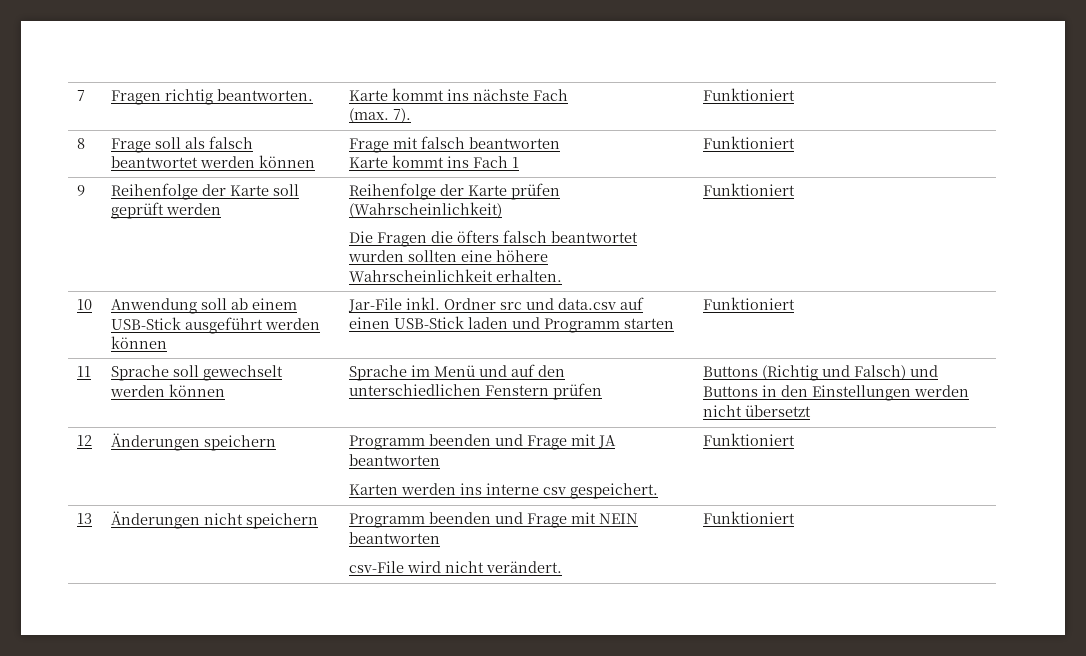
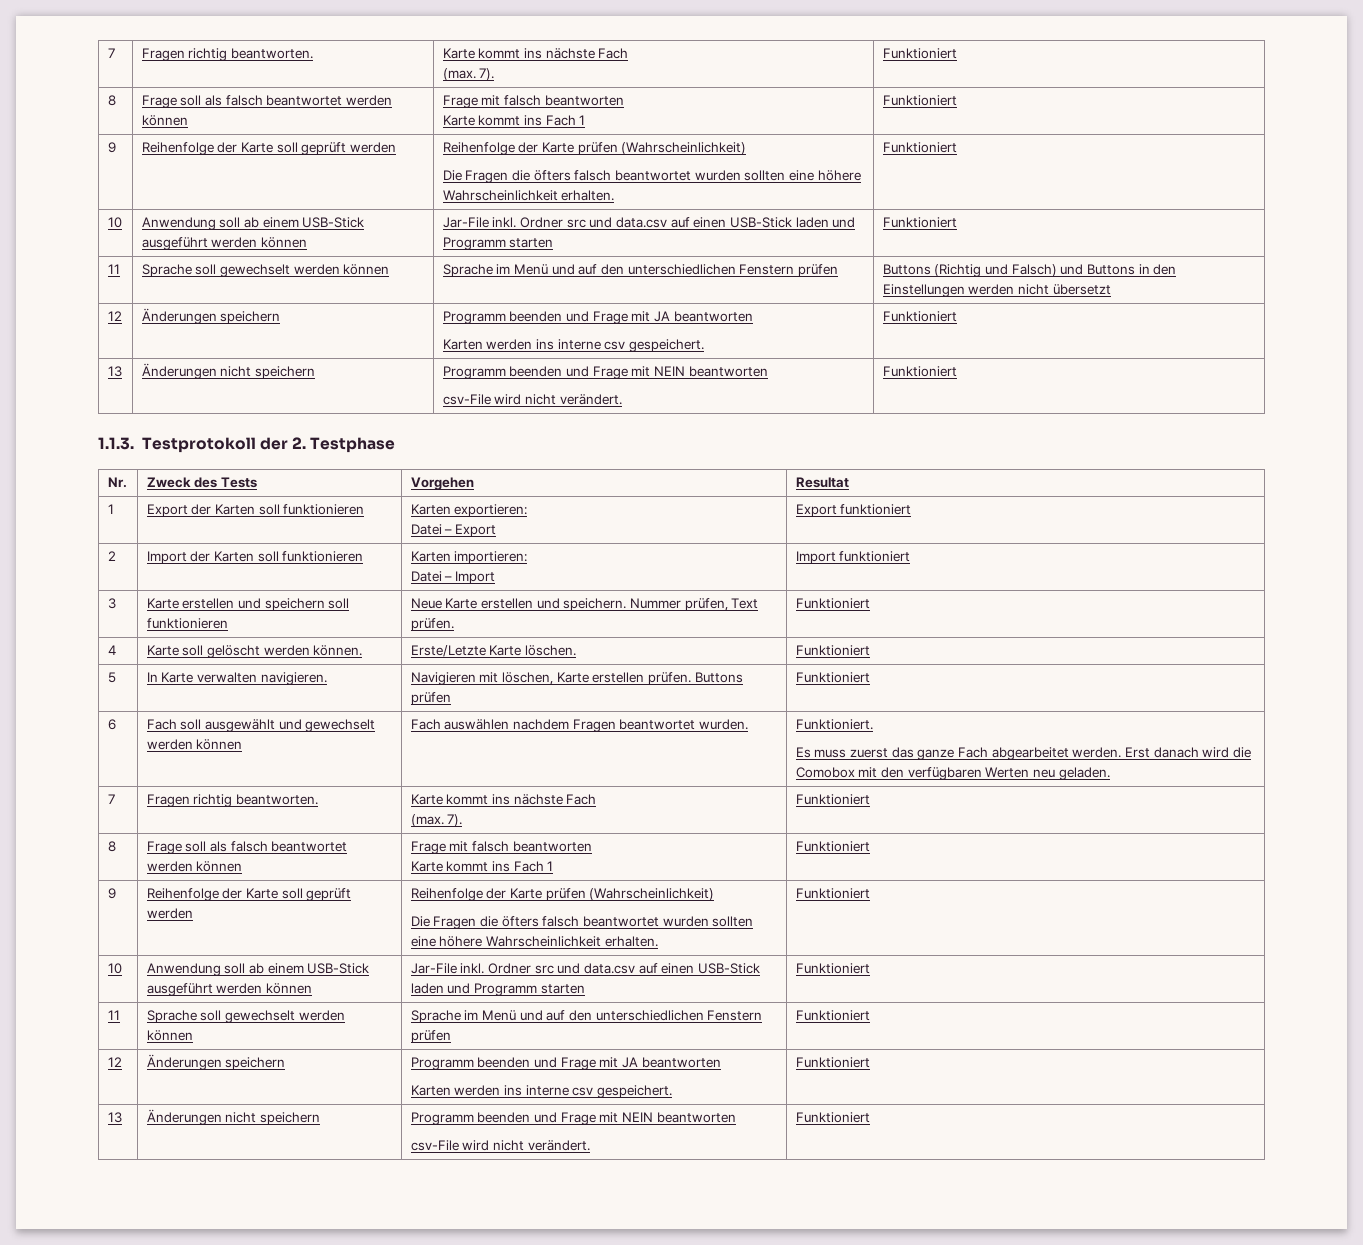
(796, 517) none -> [98,437,396,453] [107,477,127,488] [146,477,258,488] [410,477,474,490] [795,477,849,488] [107,504,114,514] [146,504,365,517] [410,504,528,517] [410,524,497,537] [795,504,912,517] [107,551,116,561] [146,551,364,564] [410,551,528,564] [410,571,496,584] [795,551,911,564] [107,598,116,609] [146,598,350,611] [146,618,228,629] [410,598,759,611] [410,618,454,631] [795,598,870,609] [107,645,116,655] [146,645,363,658] [410,645,577,657] [795,645,870,656] [107,672,116,683] [146,672,327,685] [410,672,743,685] [410,692,451,705] [795,672,870,683] [107,719,116,730] [146,719,376,732] [146,739,243,750] [410,719,749,732] [795,719,873,730] [795,747,1251,760] [795,767,1110,780] [107,794,115,804] [146,794,319,807] [410,794,597,805] [410,814,463,827] [795,794,870,805] [107,841,116,852] [146,841,348,854] [146,861,243,872] [410,841,592,854] [410,861,554,872] [795,841,870,852] [107,888,116,899] [146,888,352,901] [146,908,193,919] [410,888,715,901] [410,916,754,929] [410,936,658,947] [795,888,870,899] [107,963,122,974] [146,963,370,976] [146,983,313,996] [410,963,760,974] [410,983,585,996] [795,963,870,974] [107,1010,120,1020] [146,1010,345,1023] [146,1030,193,1041] [410,1010,763,1023] [410,1030,451,1043] [795,1010,870,1021] [107,1057,122,1067] [146,1054,286,1070] [410,1057,721,1070] [410,1085,673,1098] [795,1057,870,1068] [107,1112,122,1123] [146,1109,321,1125] [410,1112,736,1125] [410,1140,590,1151] [795,1112,870,1123] // 1.1.3. Testprotokoll der 2. Testphase // Nr. | Zweck des Tests | Vorgehen | Resultat // 1 | Export der Karten soll funktionieren | Karten exportieren: // Datei – Export | Export funktioniert // 2 | Import der Karten soll funktionieren | Karten importieren: // Datei – Import | Import funktioniert // 3 | Karte erstellen und speichern soll funktionieren | Neue Karte erstellen und speichern. Nummer prüfen, Text prüfen. | Funktioniert // 4 | Karte soll gelöscht werden können. | Erste/Letzte Karte löschen. | Funktioniert // 5 | In Karte verwalten navigieren. | Navigieren mit löschen, Karte erstellen prüfen. Buttons prüfen | Funktioniert // 6 | Fach soll ausgewählt und gewechselt werden können | Fach auswählen nachdem Fragen beantwortet wurden. | Funktioniert. // Es muss zuerst das ganze Fach abgearbeitet werden. Erst danach wird die Comobox mit den verfügbaren Werten neu geladen. // 7 | Fragen richtig beantworten. | Karte kommt ins nächste Fach // (max. 7). | Funktioniert // 8 | Frage soll als falsch beantwortet werden können | Frage mit falsch beantworten // Karte kommt ins Fach 1 | Funktioniert // 9 | Reihenfolge der Karte soll geprüft werden | Reihenfolge der Karte prüfen (Wahrscheinlichkeit) // Die Fragen die öfters falsch beantwortet wurden sollten eine höhere Wahrscheinlichkeit erhalten. | Funktioniert // 10 | Anwendung soll ab einem USB-Stick ausgeführt werden können | Jar-File inkl. Ordner src und data.csv auf einen USB-Stick laden und Programm starten | Funktioniert // 11 | Sprache soll gewechselt werden können | Sprache im Menü und auf den unterschiedlichen Fenstern prüfen | Funktioniert // 12 | Änderungen speichern | Programm beenden und Frage mit JA beantworten // Karten werden ins interne csv gespeichert. | Funktioniert // 13 | Änderungen nicht speichern | Programm beenden und Frage mit NEIN beantworten // csv-File wird nicht verändert. | Funktioniert

